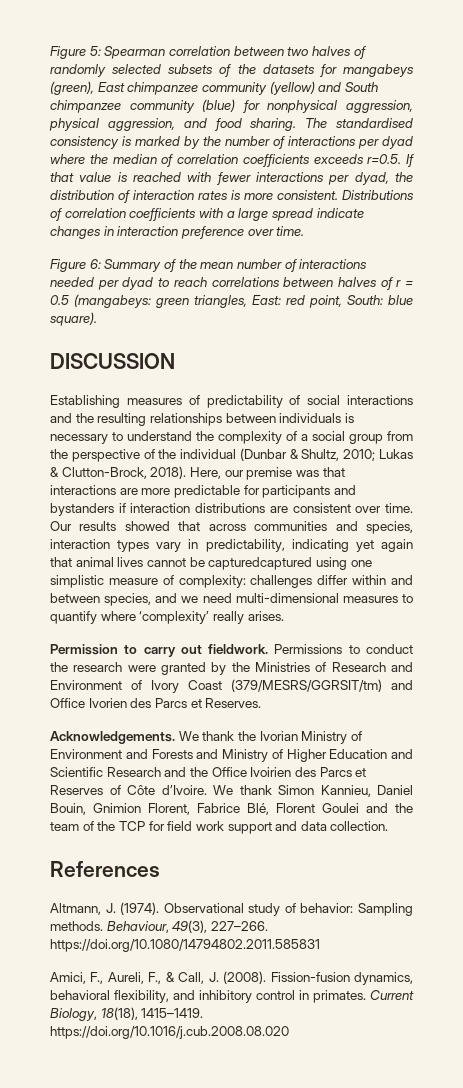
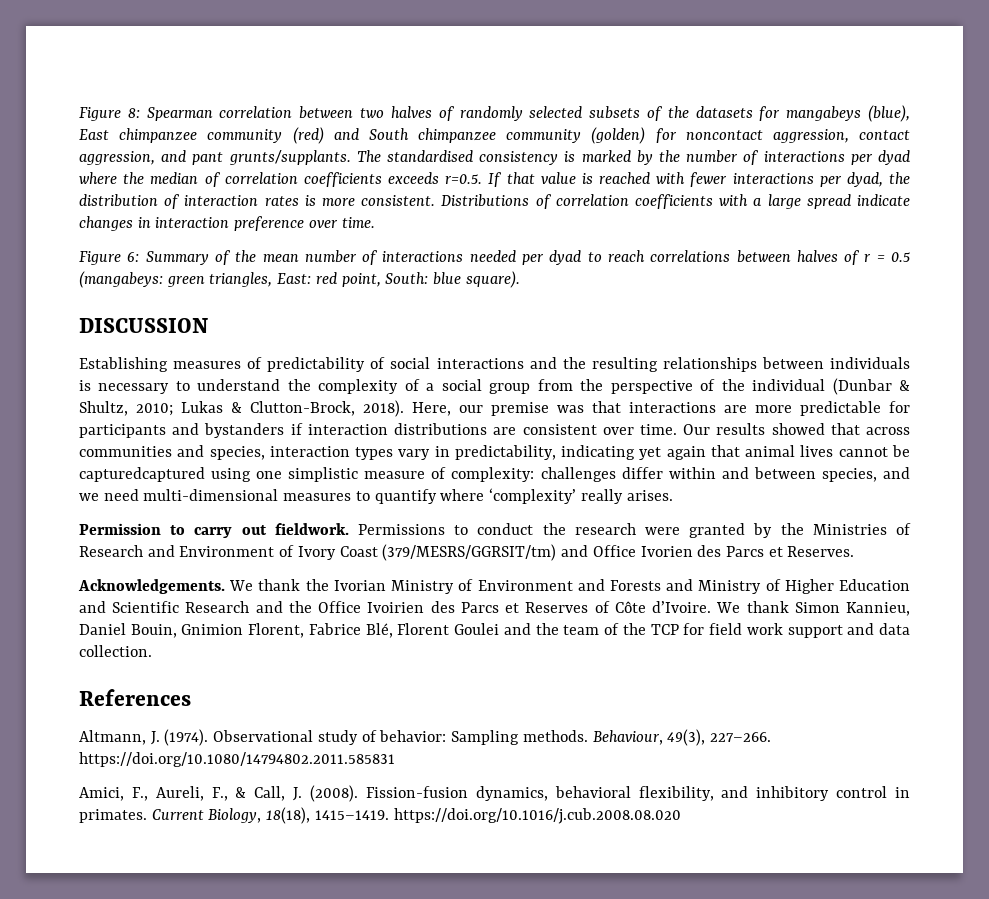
[50,46,101,59] Figure 5: -> [79,107,140,121] Figure 8:
[50,81,94,95] (green), -> [868,105,910,122] (blue),
[269,81,315,95] (yellow) -> [292,127,324,144] (red)
[202,99,414,113] [49,118,297,131] (blue) for nonphysical aggression, physical aggression, and food sharing. -> [591,127,910,144] [79,150,351,165] (golden) for noncontact aggression, contact aggression, and pant grunts/supplants.

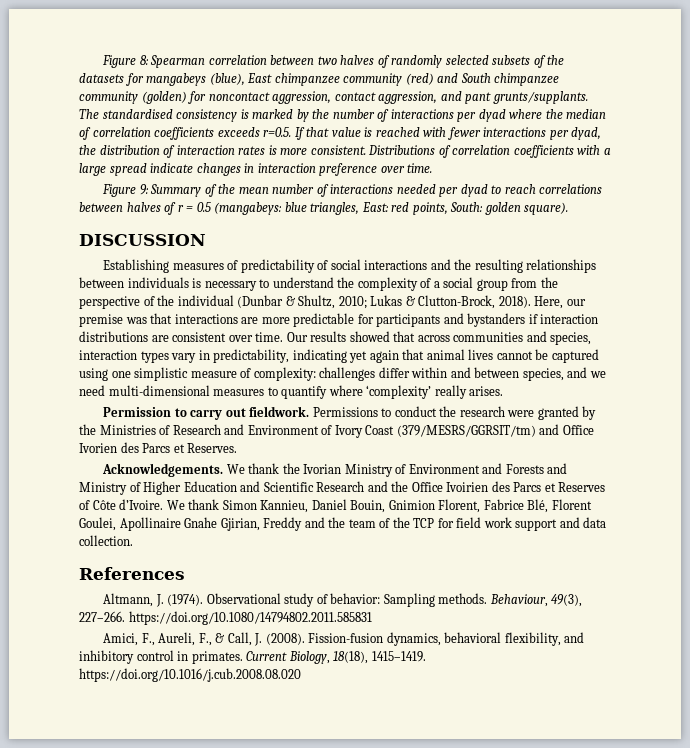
[127,252,140,262] 6: -> [139,184,149,195] 9:
[166,275,205,287] green -> [284,202,307,212] blue
[341,272,462,287] point, South: blue -> [412,202,521,215] points, South: golden
[79,467,205,482] capturedcaptured -> [551,349,599,363] captured
[454,623,500,635] Goulei -> [79,517,303,531] Goulei, Apollinaire Gnahe Gjirian, Freddy

